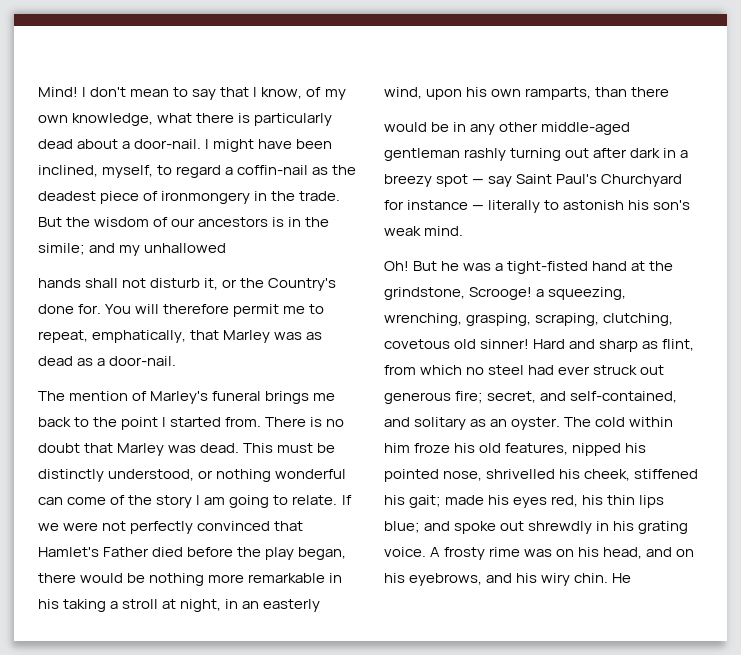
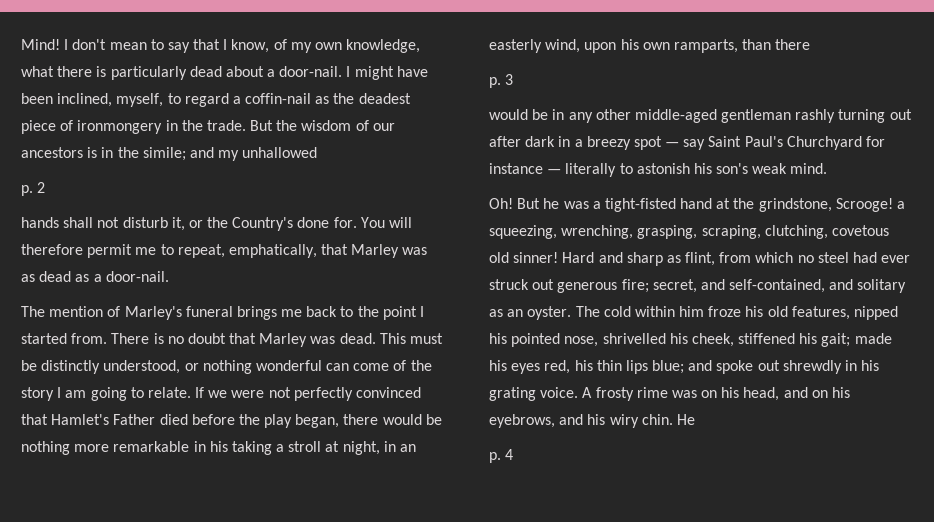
(227, 248) none -> [21,182,46,196] // p. 2
(670, 92) none -> [489,74,514,88] // p. 3
(632, 578) none -> [489,449,514,463] // p. 4

